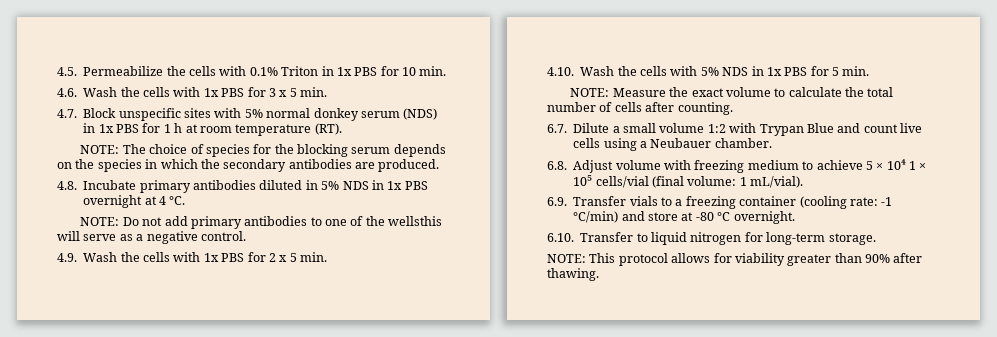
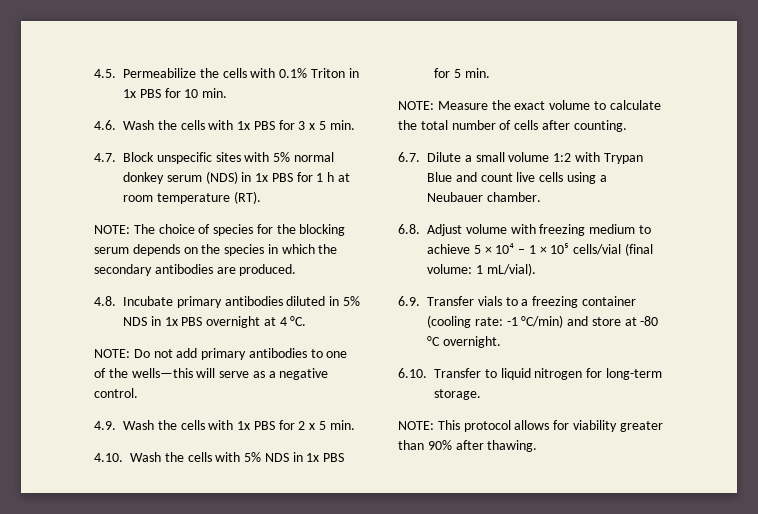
[388,216,443,226] wellsthis -> [131,368,193,378] wells—this
(906, 164) none -> [518,249,526,254] –

